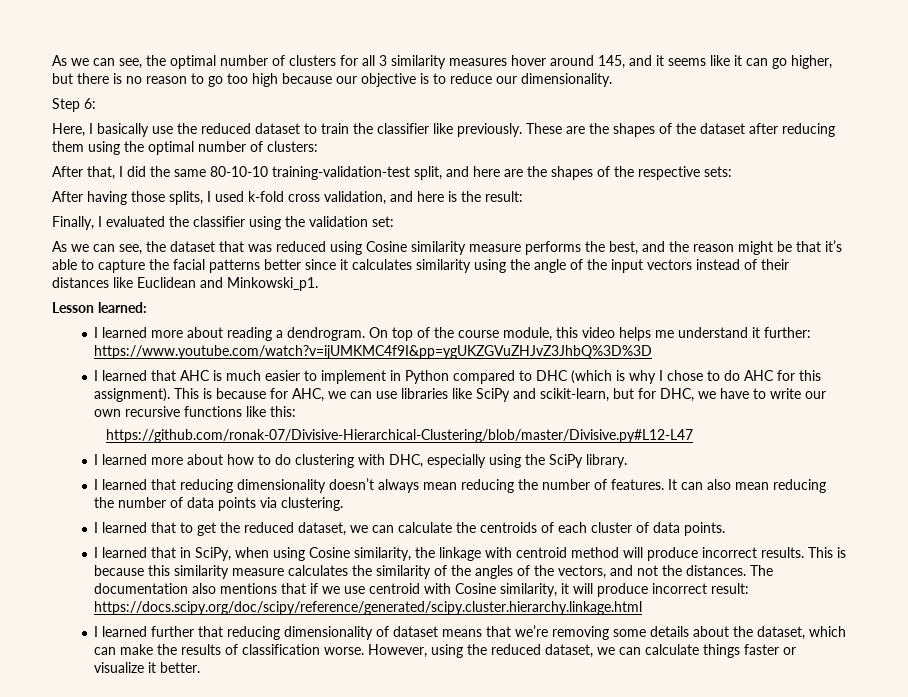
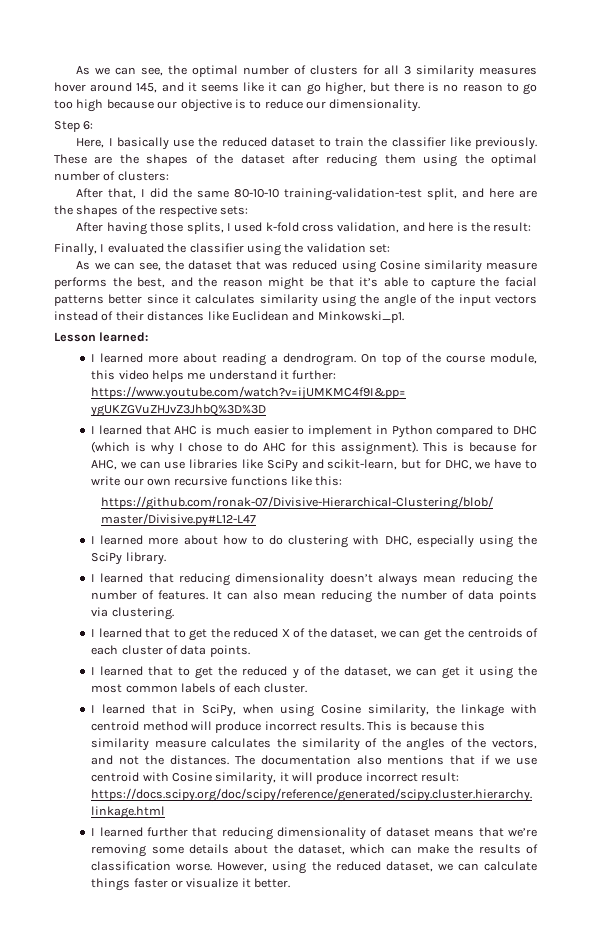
[298,522,453,536] dataset, we can calculate -> [281,628,442,641] X of the dataset, we can get
(726, 529) none -> [91,666,537,679] [91,683,308,693] // I learned that to get the reduced y of the dataset, we can get it using the most common labels of each cluster.

